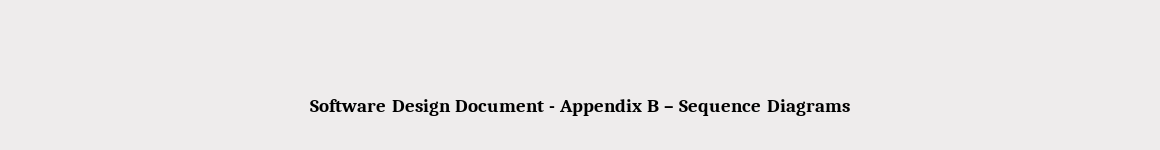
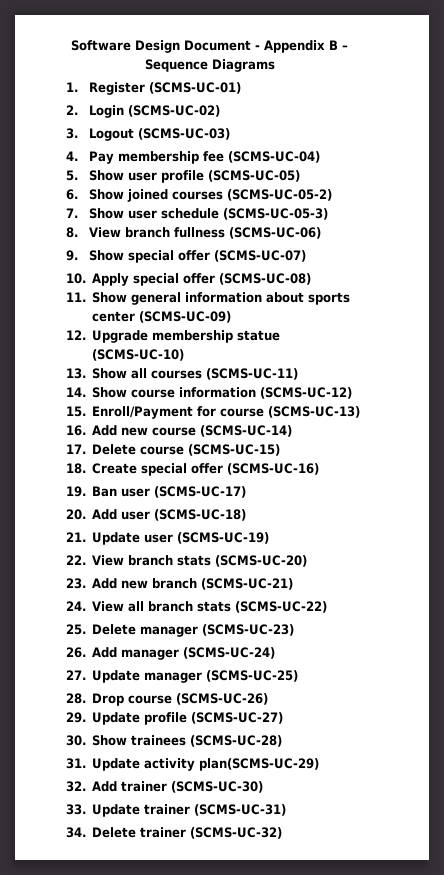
(850, 107) none -> [65,82,241,95] [65,105,220,118] [65,128,230,141] [65,151,320,164] [65,170,300,183] [65,189,332,202] [65,208,328,220] [65,227,321,239] [65,250,306,263] [65,273,312,286] [65,292,351,305] [92,311,232,323] [65,330,281,343] [92,349,185,361] [65,368,299,380] [65,387,353,399] [65,406,361,419] [65,425,293,437] [65,444,281,456] [65,463,320,476] [65,486,247,498] [65,509,247,521] [65,532,270,545] [65,555,308,567] [65,578,294,590] [65,601,328,613] [65,624,295,637] [65,647,276,660] [65,670,299,683] [65,693,269,706] [65,712,284,725] [65,735,283,747] [65,758,320,771] [65,781,264,793] [65,804,287,817] [65,827,283,839] // 1. Register (SCMS-UC-01) // 2. Login (SCMS-UC-02) // 3. Logout (SCMS-UC-03) // 4. Pay membership fee (SCMS-UC-04) // 5. Show user profile (SCMS-UC-05) // 6. Show joined courses (SCMS-UC-05-2) // 7. Show user schedule (SCMS-UC-05-3) // 8. View branch fullness (SCMS-UC-06) // 9. Show special offer (SCMS-UC-07) // 10. Apply special offer (SCMS-UC-08) // 11. Show general information about sports center (SCMS-UC-09) // 12. Upgrade membership statue (SCMS-UC-10) // 13. Show all courses (SCMS-UC-11) // 14. Show course information (SCMS-UC-12) // 15. Enroll/Payment for course (SCMS-UC-13) // 16. Add new course (SCMS-UC-14) // 17. Delete course (SCMS-UC-15) // 18. Create special offer (SCMS-UC-16) // 19. Ban user (SCMS-UC-17) // 20. Add user (SCMS-UC-18) // 21. Update user (SCMS-UC-19) // 22. View branch stats (SCMS-UC-20) // 23. Add new branch (SCMS-UC-21) // 24. View all branch stats (SCMS-UC-22) // 25. Delete manager (SCMS-UC-23) // 26. Add manager (SCMS-UC-24) // 27. Update manager (SCMS-UC-25) // 28. Drop course (SCMS-UC-26) // 29. Update profile (SCMS-UC-27) // 30. Show trainees (SCMS-UC-28) // 31. Update activity plan(SCMS-UC-29) // 32. Add trainer (SCMS-UC-30) // 33. Update trainer (SCMS-UC-31) // 34. Delete trainer (SCMS-UC-32)

